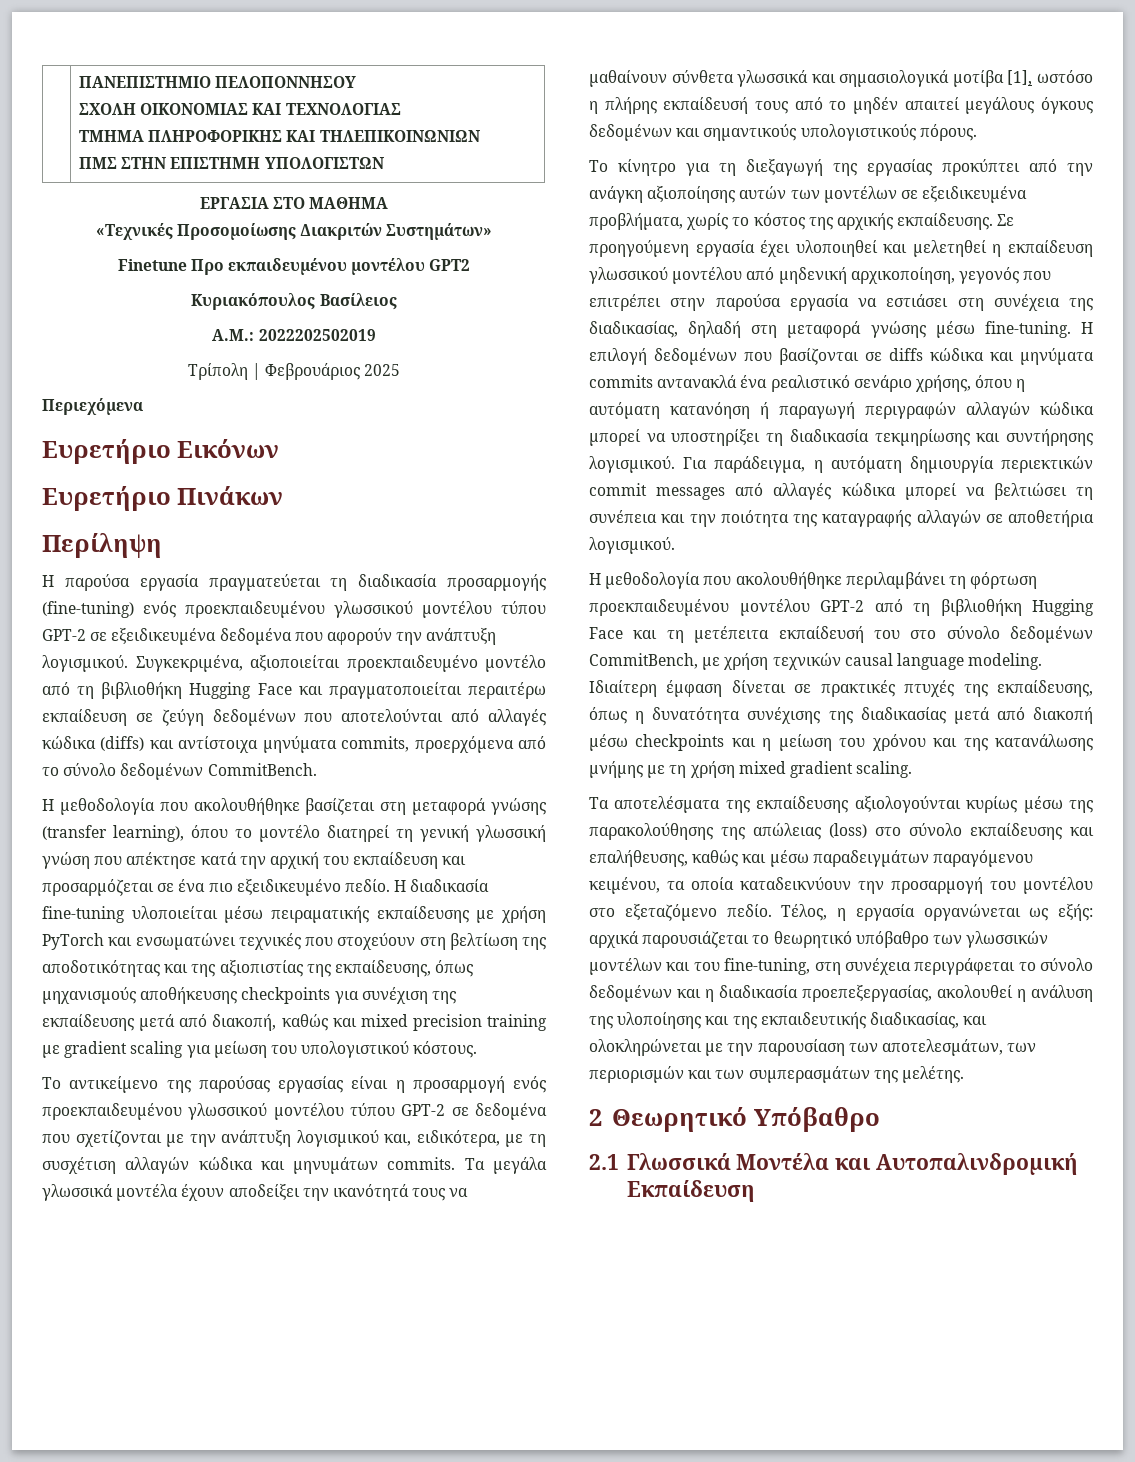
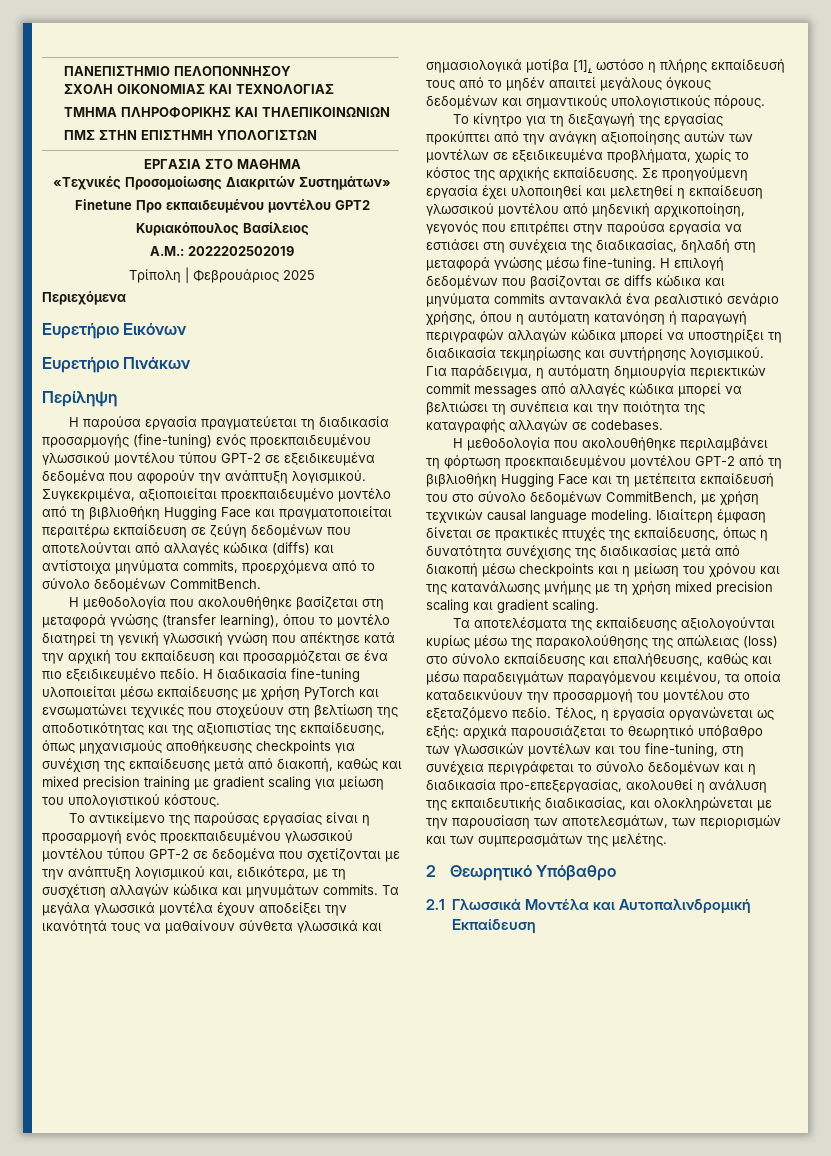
[271,906,369,923] πειραματικής -> (153, 693) none
[1008,510,1094,527] [589,537,675,554] αποθετήρια λογισμικού. -> [591,420,663,431] codebases.
(786, 767) none -> [716,581,773,595] [426,599,493,613] precision scaling και
[802,984,932,1002] προεπεξεργασίας, -> [500,779,622,793] προ-επεξεργασίας,
[617,1012,757,1029] υλοποίησης και της -> (447, 805) none

